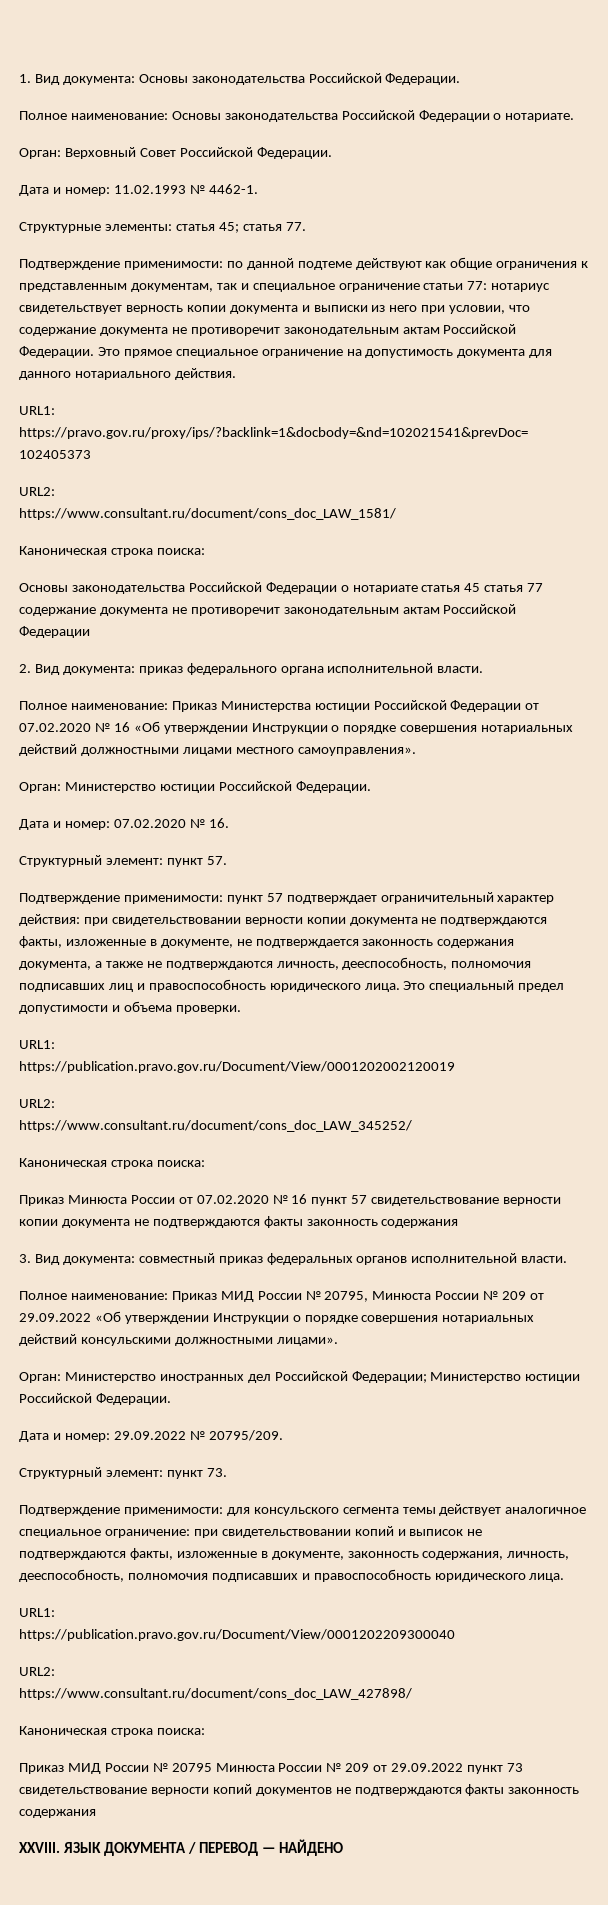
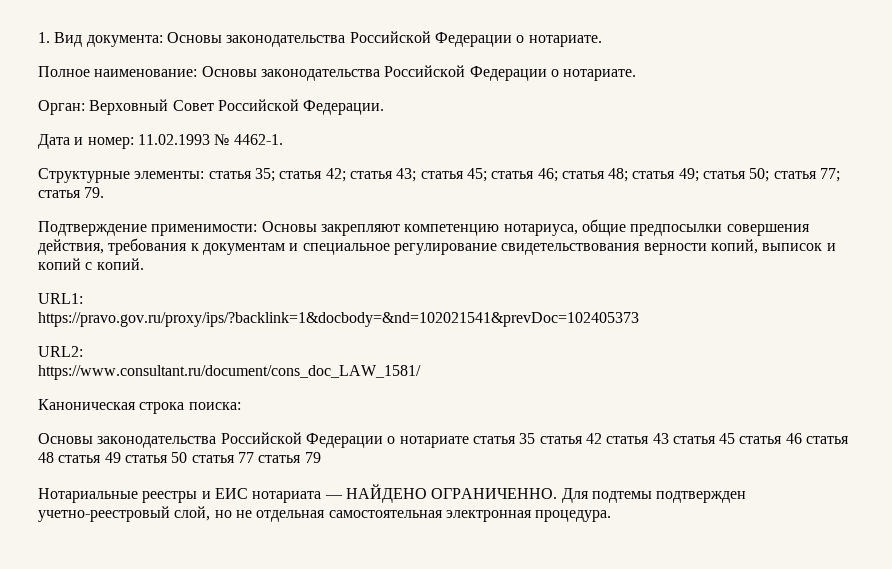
[385,73,461,85] Федерации. -> [434,32,602,47] Федерации о нотариате.
[218,222,306,233] [19,257,589,270] [19,281,551,292] [19,305,531,314] [19,324,517,336] [19,346,553,358] [19,368,236,380] 45; статья 77. // Подтверждение применимости: по данной подтеме действуют как общие ограничения к представленным документам, так и специальное ограничение статьи 77: нотариус свидетельствует верность копии документа и выписки из него при условии, что содержание документа не противоречит законодательным актам Российской Федерации. Это прямое специальное ограничение на допустимость документа для данного нотариального действия. -> [254,168,841,182] [38,187,105,198] [38,219,810,236] [38,238,836,255] [38,258,144,270] 35; статья 42; статья 43; статья 45; статья 46; статья 48; статья 49; статья 50; статья 77; статья 79. // Подтверждение применимости: Основы закрепляют компетенцию нотариуса, общие предпосылки совершения действия, требования к документам и специальное регулирование свидетельствования верности копий, выписок и копий с копий.
[464,583,544,592] [19,604,517,616] [19,626,90,638] [19,663,484,675] [19,700,540,712] [19,721,574,734] [19,744,416,756] [19,781,371,793] [19,818,229,830] [19,855,227,867] [19,892,555,904] [19,914,548,926] [19,936,515,948] [19,957,532,970] [19,979,565,992] [19,1001,241,1014] [19,1040,55,1049] [19,1061,455,1073] [19,1099,55,1108] [19,1120,412,1132] [19,1158,205,1169] [19,1194,562,1206] [19,1216,459,1228] [19,1253,568,1265] [19,1291,545,1302] [19,1311,535,1324] [19,1334,338,1346] [19,1371,581,1383] [19,1393,171,1405] [19,1430,283,1442] [19,1467,227,1479] [19,1504,587,1516] [19,1526,483,1538] [19,1548,570,1560] [19,1569,565,1582] [19,1608,55,1617] [19,1629,455,1641] [19,1667,55,1676] [19,1688,412,1700] [19,1726,205,1737] [19,1763,523,1774] [19,1784,580,1796] [19,1809,96,1818] [19,1839,344,1856] 45 статья 77 содержание документа не противоречит законодательным актам Российской Федерации // 2. Вид документа: приказ федерального органа исполнительной власти. // Полное наименование: Приказ Министерства юстиции Российской Федерации от 07.02.2020 № 16 «Об утверждении Инструкции о порядке совершения нотариальных действий должностными лицами местного самоуправления». // Орган: Министерство юстиции Российской Федерации. // Дата и номер: 07.02.2020 № 16. // Структурный элемент: пункт 57. // Подтверждение применимости: пункт 57 подтверждает ограничительный характер действия: при свидетельствовании верности копии документа не подтверждаются факты, изложенные в документе, не подтверждается законность содержания документа, а также не подтверждаются личность, дееспособность, полномочия подписавших лиц и правоспособность юридического лица. Это специальный предел допустимости и объема проверки. // URL1: // https://publication.pravo.gov.ru/Document/View/0001202002120019 // URL2: // https://www.consultant.ru/document/cons_doc_LAW_345252/ // Каноническая строка поиска: // Приказ Минюста России от 07.02.2020 № 16 пункт 57 свидетельствование верности копии документа не подтверждаются факты законность содержания // 3. Вид документа: совместный приказ федеральных органов исполнительной власти. // Полное наименование: Приказ МИД России № 20795, Минюста России № 209 от 29.09.2022 «Об утверждении Инструкции о порядке совершения нотариальных действий консульскими должностными лицами». // Орган: Министерство иностранных дел Российской Федерации; Министерство юстиции Российской Федерации. // Дата и номер: 29.09.2022 № 20795/209. // Структурный элемент: пункт 73. // Подтверждение применимости: для консульского сегмента темы действует аналогичное специальное ограничение: при свидетельствовании копий и выписок не подтверждаются факты, изложенные в документе, законность содержания, личность, дееспособность, полномочия подписавших и правоспособность юридического лица. // URL1: // https://publication.pravo.gov.ru/Document/View/0001202209300040 // URL2: // https://www.consultant.ru/document/cons_doc_LAW_427898/ // Каноническая строка поиска: // Приказ МИД России № 20795 Минюста России № 209 от 29.09.2022 пункт 73 свидетельствование верности копий документов не подтверждаются факты законность содержания // XXVIII. ЯЗЫК ДОКУМЕНТА / ПЕРЕВОД — НАЙДЕНО -> [519,433,850,444] [38,452,321,463] [38,484,747,503] [38,506,612,522] 35 статья 42 статья 43 статья 45 статья 46 статья 48 статья 49 статья 50 статья 77 статья 79 // Нотариальные реестры и ЕИС нотариата — НАЙДЕНО ОГРАНИЧЕННО. Для подтемы подтвержден учетно-реестровый слой, но не отдельная самостоятельная электронная процедура.

